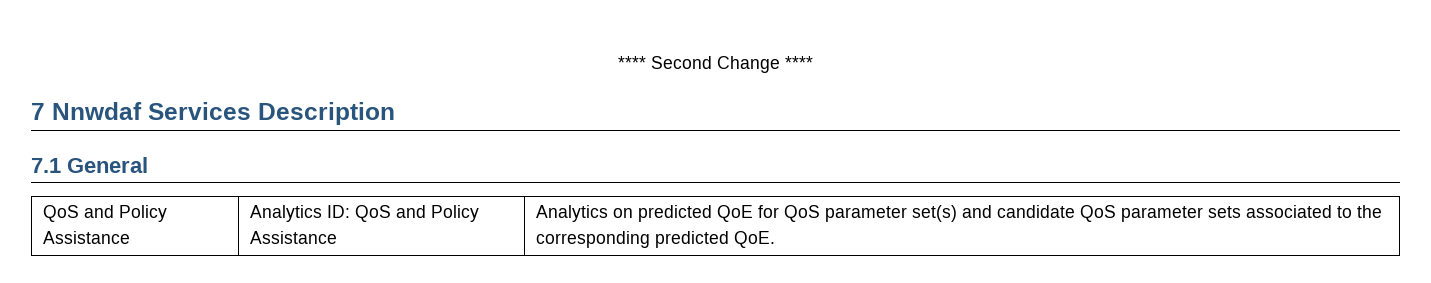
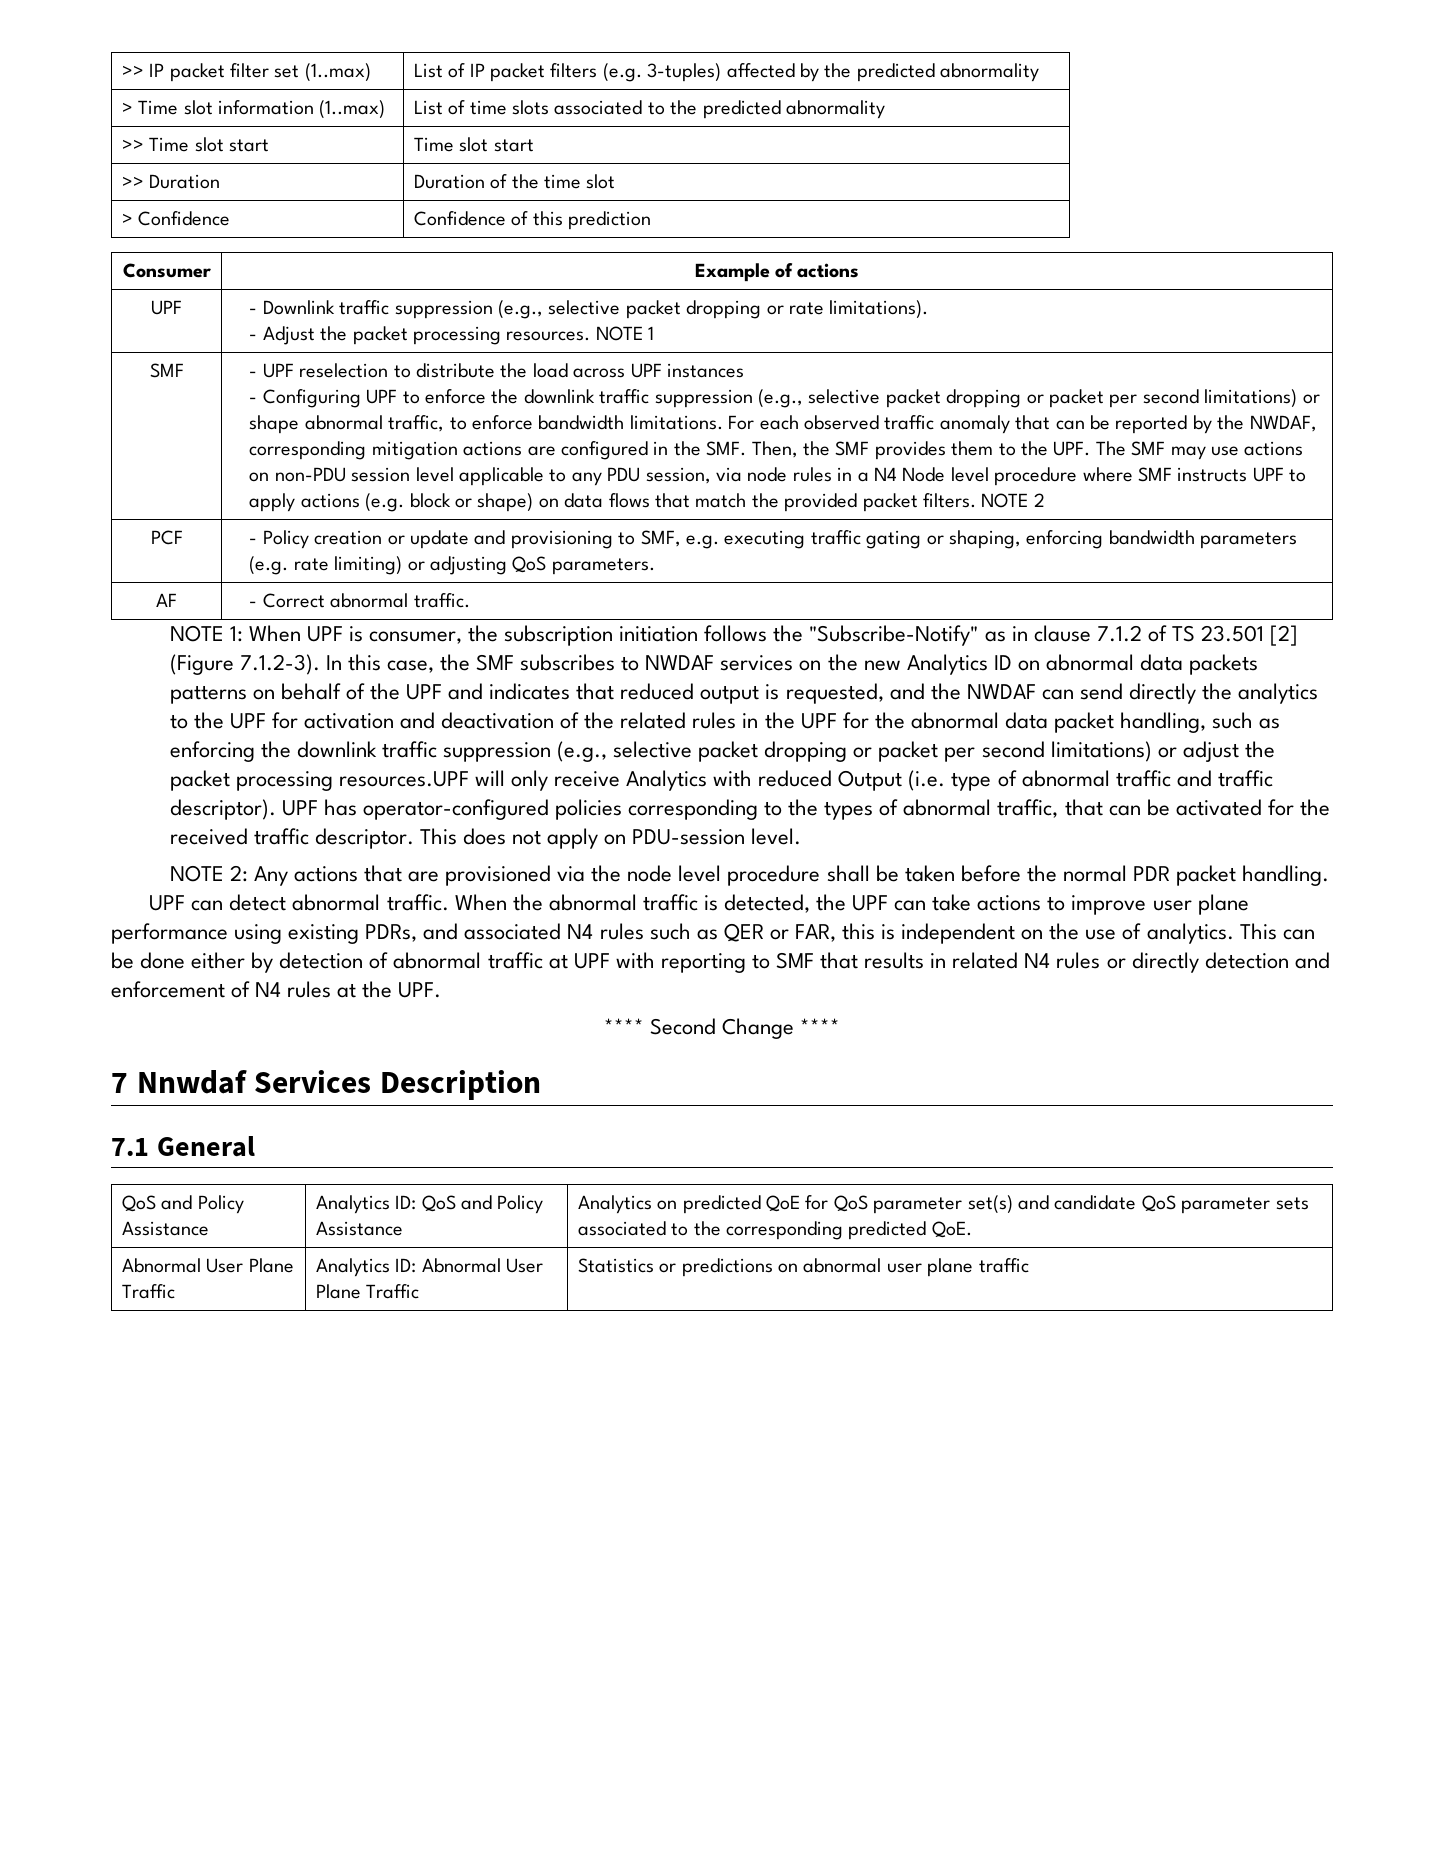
(618, 62) none -> [121,63,371,82] [413,63,1040,82] [121,100,386,119] [413,100,886,119] [121,137,270,152] [413,137,534,152] [121,174,221,189] [413,174,616,189] [121,211,231,226] [413,211,652,230] [122,263,211,278] [694,263,860,282] [151,300,182,315] [249,300,929,319] [249,326,655,345] [149,363,184,378] [249,363,745,378] [249,389,1320,408] [249,415,1317,434] [249,441,1304,460] [249,467,1307,486] [249,493,1045,512] [150,530,183,545] [249,530,1298,549] [249,556,655,575] [156,593,177,607] [249,593,470,608] [169,625,1299,646] [169,654,1259,675] [169,683,1319,704] [169,712,1281,733] [169,741,1275,762] [169,770,1273,791] [169,799,1330,820] [169,828,802,849] [169,865,1330,886] [149,894,1249,915] [111,923,1315,944] [111,952,1330,973] [111,981,442,998] >> IP packet filter set (1..max) | List of IP packet filters (e.g. 3-tuples) affected by the predicted abnormality // > Time slot information (1..max) | List of time slots associated to the predicted abnormality // >> Time slot start | Time slot start // >> Duration | Duration of the time slot // > Confidence | Confidence of this prediction // Consumer | Example of actions // UPF | - Downlink traffic suppression (e.g., selective packet dropping or rate limitations). // - Adjust the packet processing resources. NOTE 1 // SMF | - UPF reselection to distribute the load across UPF instances // - Configuring UPF to enforce the downlink traffic suppression (e.g., selective packet dropping or packet per second limitations) or shape abnormal traffic, to enforce bandwidth limitations. For each observed traffic anomaly that can be reported by the NWDAF, corresponding mitigation actions are configured in the SMF. Then, the SMF provides them to the UPF. The SMF may use actions on non-PDU session level applicable to any PDU session, via node rules in a N4 Node level procedure where SMF instructs UPF to apply actions (e.g. block or shape) on data flows that match the provided packet filters. NOTE 2 // PCF | - Policy creation or update and provisioning to SMF, e.g. executing traffic gating or shaping, enforcing bandwidth parameters (e.g. rate limiting) or adjusting QoS parameters. // AF | - Correct abnormal traffic. // NOTE 1: When UPF is consumer, the subscription initiation follows the "Subscribe-Notify" as in clause 7.1.2 of TS 23.501 [2] (Figure 7.1.2-3). In this case, the SMF subscribes to NWDAF services on the new Analytics ID on abnormal data packets patterns on behalf of the UPF and indicates that reduced output is requested, and the NWDAF can send directly the analytics to the UPF for activation and deactivation of the related rules in the UPF for the abnormal data packet handling, such as enforcing the downlink traffic suppression (e.g., selective packet dropping or packet per second limitations) or adjust the packet processing resources.UPF will only receive Analytics with reduced Output (i.e. type of abnormal traffic and traffic descriptor). UPF has operator-configured policies corresponding to the types of abnormal traffic, that can be activated for the received traffic descriptor. This does not apply on PDU-session level. // NOTE 2: Any actions that are provisioned via the node level procedure shall be taken before the normal PDR packet handling. // UPF can detect abnormal traffic. When the abnormal traffic is detected, the UPF can take actions to improve user plane performance using existing PDRs, and associated N4 rules such as QER or FAR, this is independent on the use of analytics. This can be done either by detection of abnormal traffic at UPF with reporting to SMF that results in related N4 rules or directly detection and enforcement of N4 rules at the UPF. //
(775, 239) none -> [121,1258,294,1273] [121,1284,175,1299] [315,1258,544,1277] [315,1284,420,1299] [577,1258,1029,1277] // Abnormal User Plane Traffic | Analytics ID: Abnormal User Plane Traffic | Statistics or predictions on abnormal user plane traffic

